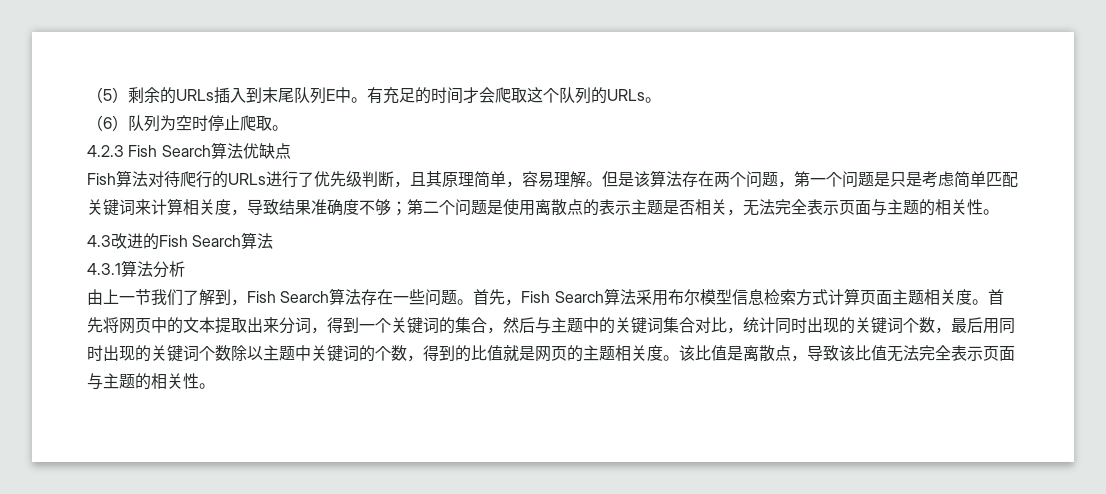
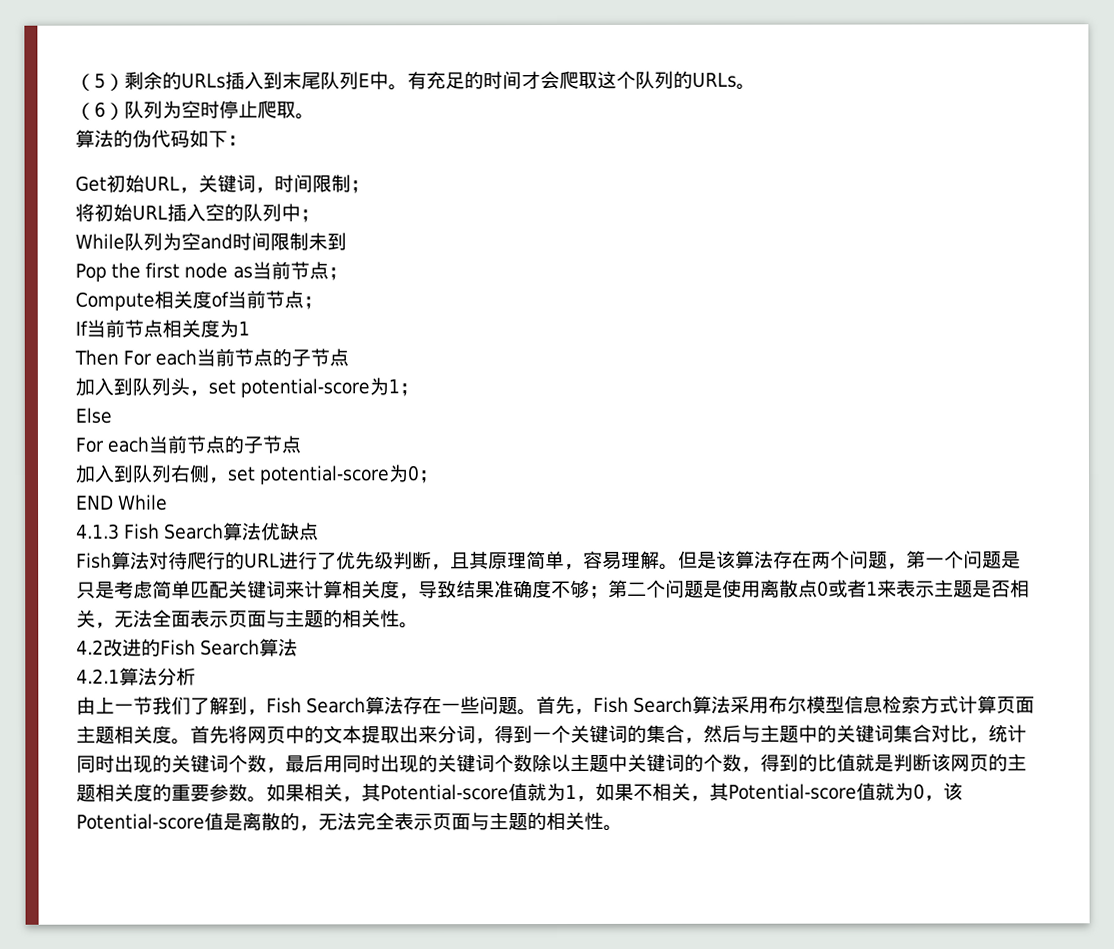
[87,145,124,157] 4.2.3 -> [75,129,247,148] [75,174,370,194] [75,203,320,223] [75,232,347,251] [75,261,348,282] [75,290,323,311] [75,319,250,338] [74,348,350,367] [75,377,420,398] [75,407,112,424] [75,435,302,454] [75,464,440,485] [76,494,169,511] [76,523,120,540] 算法的伪代码如下： // Get初始URL，关键词，时间限制； // 将初始URL插入空的队列中； // While队列为空and时间限制未到 // Pop the first node as当前节点； // Compute相关度of当前节点； // If当前节点相关度为1 // Then For each当前节点的子节点 // 加入到队列头，set potential-score为1； // Else // For each当前节点的子节点 // 加入到队列右侧，set potential-score为0； // END While // 4.1.3
[228,173,266,185] URLs -> [243,553,280,569] URL
[583,199,599,216] 的 -> [817,579,897,598] 0或者1来
[775,199,807,215] 完全 -> [152,609,191,628] 全面
[87,235,111,247] 4.3 -> [76,639,104,655] 4.2
[87,263,121,275] 4.3.1 -> [76,668,120,684] 4.2.1
(535, 353) none -> [893,753,951,772] 判断该
[663,345,887,362] 。该比值是离散点，导致该比值 -> [152,782,963,803] [76,812,319,832] 的重要参数。如果相关，其Potential-score值就为1，如果不相关，其Potential-score值就为0，该Potential-score值是离散的，

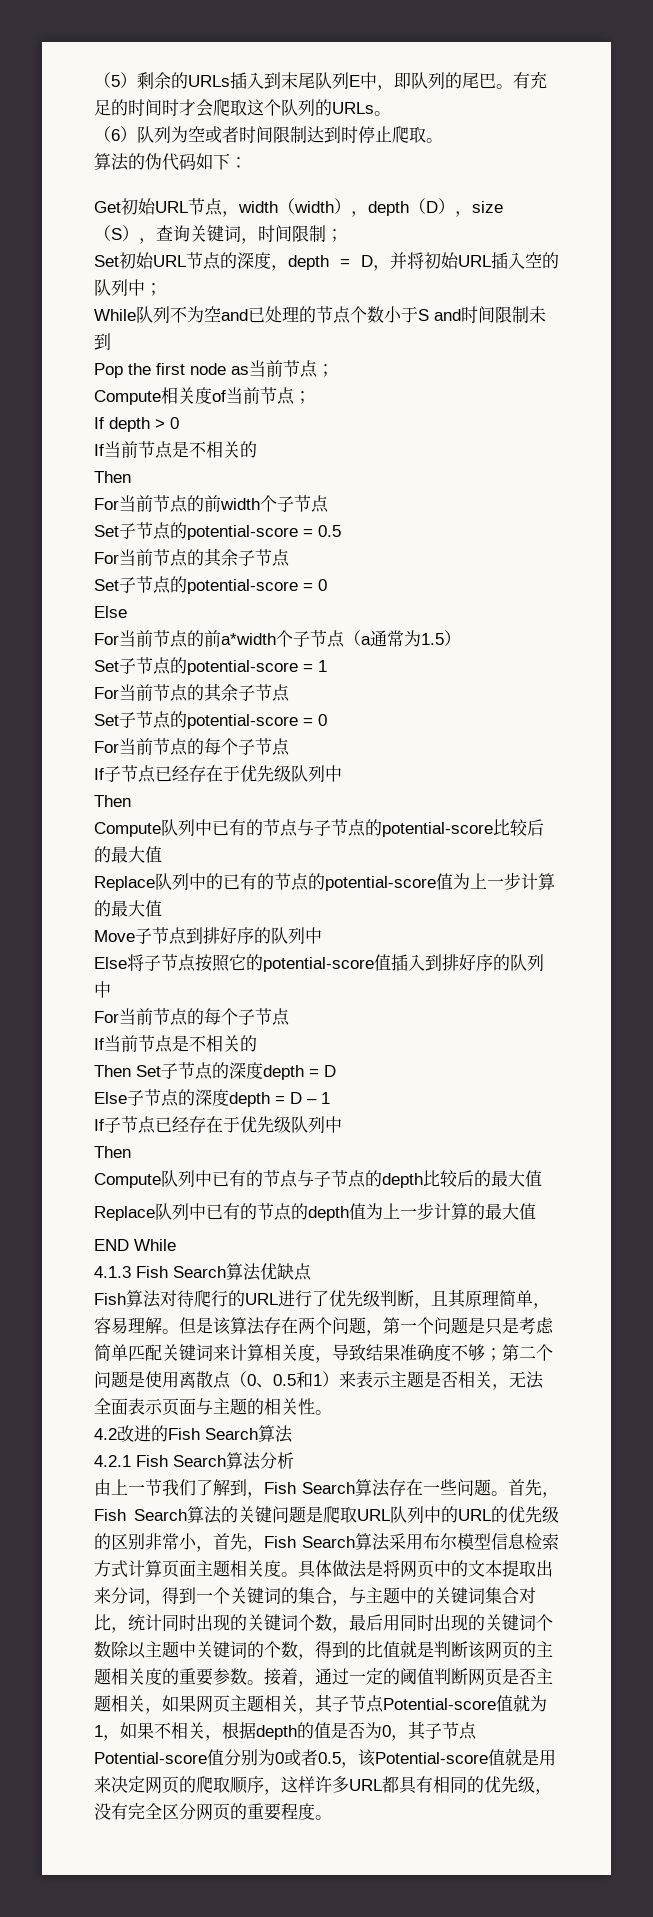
(389, 80) none -> [377,72,496,91] ，即队列的尾巴
(522, 80) none -> [162,99,179,116] 时
(201, 109) none -> [205,126,341,143] 或者时间限制达到
[179,187,199,194] ， -> [188,198,503,217] [94,225,190,244] 节点，width（width），depth（D），size（S），查询
(370, 187) none -> [94,252,407,271] Set初始URL节点的深度，depth = D，并
(163, 241) none -> [170,306,187,323] 不
(233, 241) none -> [248,306,461,324] 已处理的节点个数小于S and
[75,319,250,338] [74,348,350,367] [75,377,420,398] [75,407,112,424] [75,435,302,454] [75,464,440,485] // If当前节点相关度为1 // Then For each当前节点的子节点 // 加入到队列头，set potential-score为1； // Else // For each当前节点的子节点 // 加入到队列右侧，set potential-score为0； -> [94,417,179,432] [94,441,257,459] [94,471,131,483] [94,495,329,513] [94,522,341,540] [94,548,290,567] [94,576,327,594] [94,606,127,618] [94,630,461,648] [94,657,327,675] [94,683,290,702] [94,711,327,729] [94,738,290,756] [94,765,342,783] [94,795,131,807] [94,819,544,837] [94,846,162,863] [94,872,555,891] [94,900,162,917] [94,927,322,945] [94,954,544,972] [94,981,111,998] [94,1008,290,1026] [94,1035,257,1053] [94,1062,336,1080] [94,1089,330,1107] [94,1116,342,1134] [94,1146,131,1158] [94,1170,542,1188] [94,1202,536,1221] // If depth > 0 // If当前节点是不相关的 // Then // For当前节点的前width个子节点 // Set子节点的potential-score = 0.5 // For当前节点的其余子节点 // Set子节点的potential-score = 0 // Else // For当前节点的前a*width个子节点（a通常为1.5） // Set子节点的potential-score = 1 // For当前节点的其余子节点 // Set子节点的potential-score = 0 // For当前节点的每个子节点 // If子节点已经存在于优先级队列中 // Then // Compute队列中已有的节点与子节点的potential-score比较后的最大值 // Replace队列中的已有的节点的potential-score值为上一步计算的最大值 // Move子节点到排好序的队列中 // Else将子节点按照它的potential-score值插入到排好序的队列中 // For当前节点的每个子节点 // If当前节点是不相关的 // Then Set子节点的深度depth = D // Else子节点的深度depth = D – 1 // If子节点已经存在于优先级队列中 // Then // Compute队列中已有的节点与子节点的depth比较后的最大值 // Replace队列中已有的节点的depth值为上一步计算的最大值
[817,579,878,598] 0或者1 -> [230,1371,339,1388] （0、0.5和1）
(120, 676) none -> [136,1455,226,1467] Fish Search
(732, 704) none -> [221,1506,559,1523] [94,1533,390,1552] 的关键问题是爬取URL队列中的URL的优先级的区别非常小，首先，Fish Search算法
[190,725,229,744] 首先 -> [298,1560,383,1578] 具体做法是
[703,724,742,743] 然后 -> (349, 1603) none
[266,783,381,803] 如果相关，其 -> [264,1668,553,1687] [94,1694,384,1714] 接着，通过一定的阈值判断网页是否主题相关，如果网页主题相关，其子节点
[708,782,963,802] [76,811,604,832] 其Potential-score值就为0，该Potential-score值是离散的，无法完全表示页面与主题的相关性 -> [222,1721,477,1741] [94,1748,556,1768] [94,1776,552,1795] [94,1803,315,1821] 根据depth的值是否为0，其子节点Potential-score值分别为0或者0.5，该Potential-score值就是用来决定网页的爬取顺序，这样许多URL都具有相同的优先级，没有完全区分网页的重要程度

